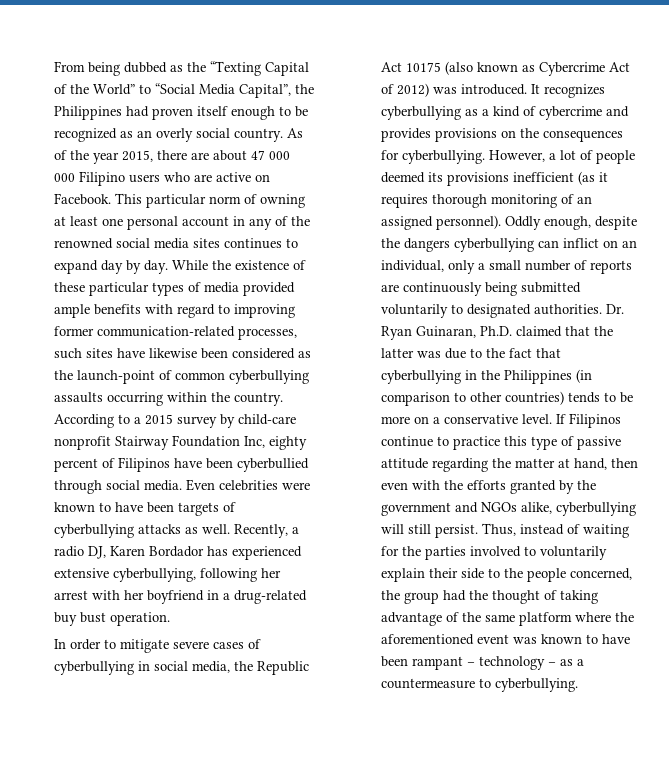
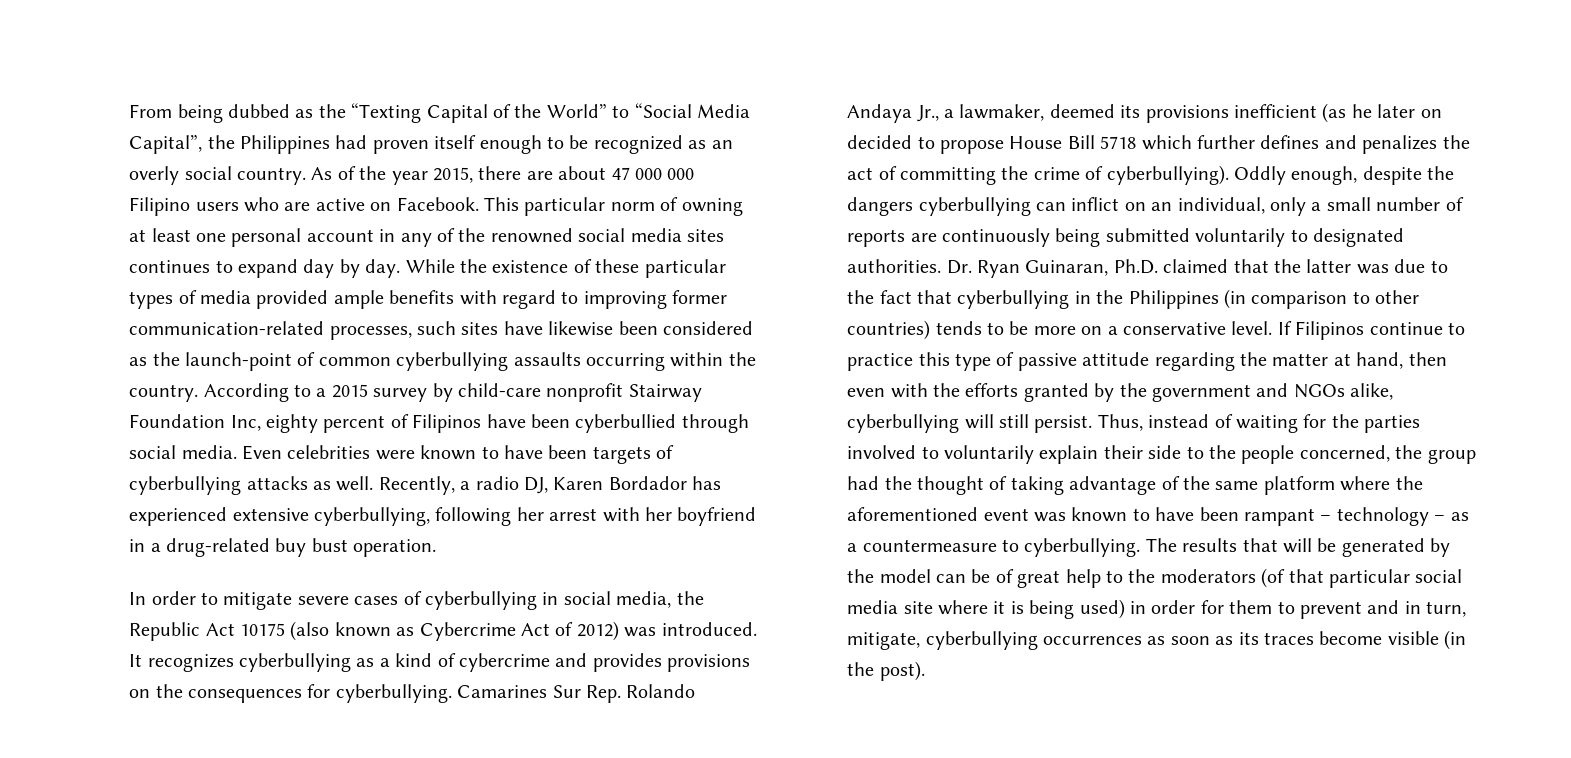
[488,150,635,164] However, a lot of people -> [457,684,696,703] [847,104,1045,123] Camarines Sur Rep. Rolando Andaya Jr., a lawmaker,
[598,172,608,182] [380,194,592,208] [380,215,501,230] it requires thorough monitoring of an assigned personnel). -> [1351,104,1442,118] [847,135,1470,154] [847,165,1229,185] he later on decided to propose House Bill 5718 which further defines and penalizes the act of committing the crime of cyberbullying).
(578, 685) none -> [1145,538,1451,557] [847,568,1463,588] [847,599,1467,619] [847,630,1467,650] [847,661,925,681] The results that will be generated by the model can be of great help to the moderators (of that particular social media site where it is being used) in order for them to prevent and in turn, mitigate, cyberbullying occurrences as soon as its traces become visible (in the post).

